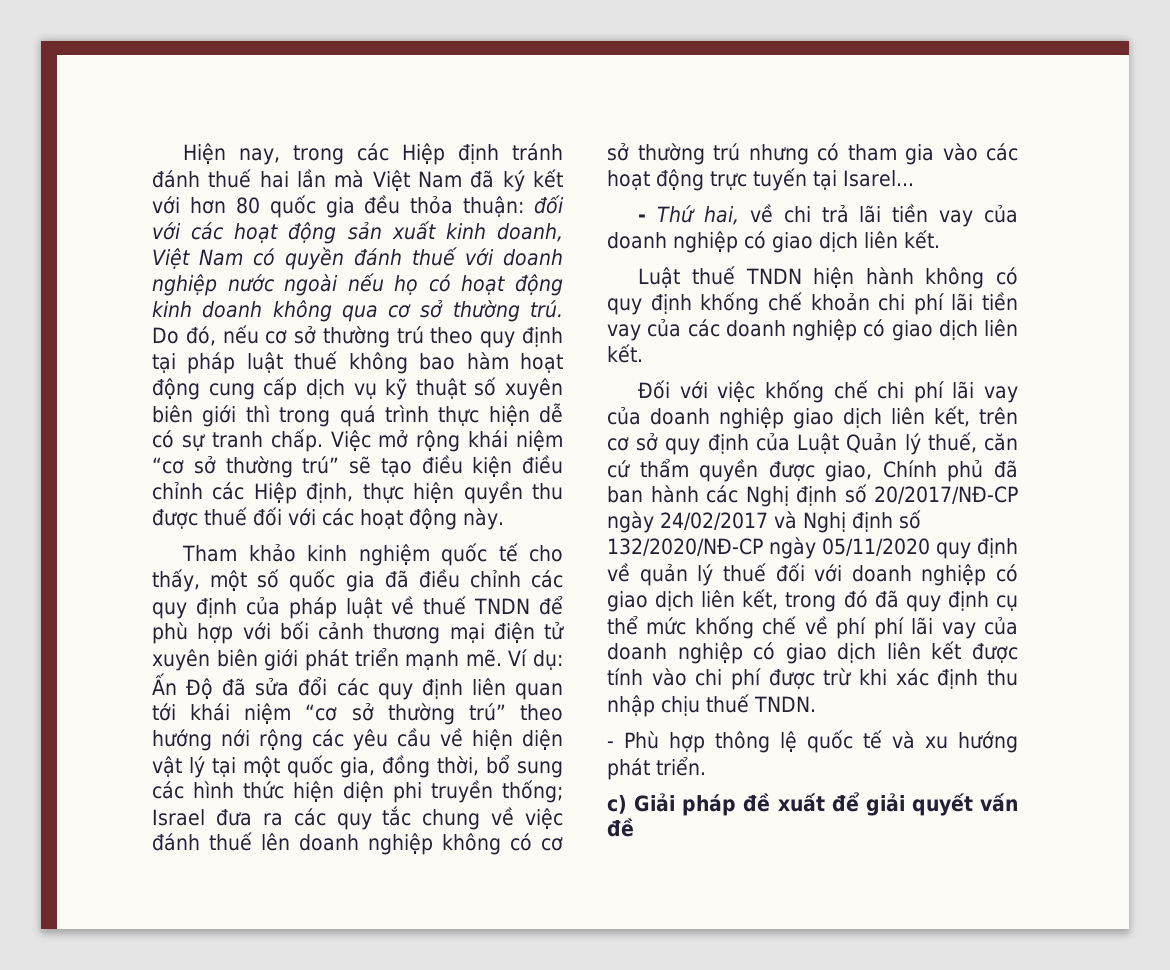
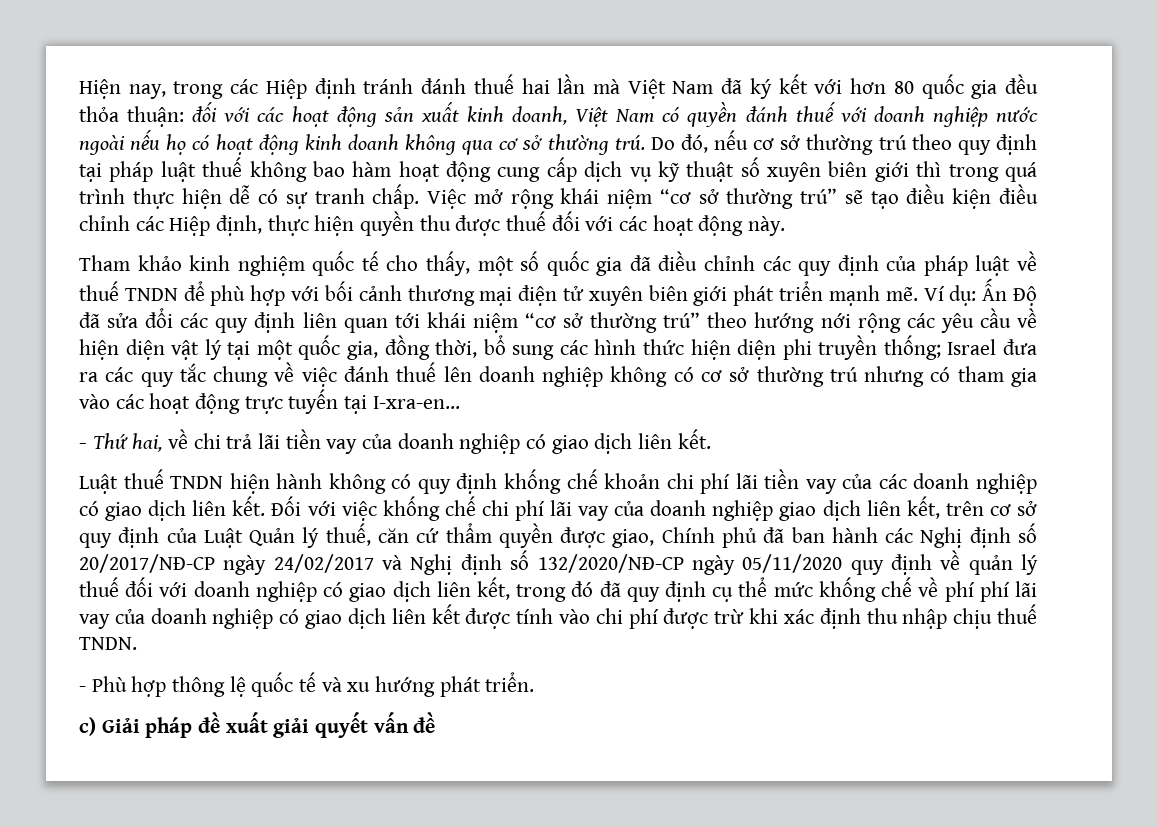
[843,170,914,187] Isarel... -> [372,396,460,409] I-xra-en...
(643, 353) // -> (266, 506) none
[831,792,859,812] để -> (268, 722) none

